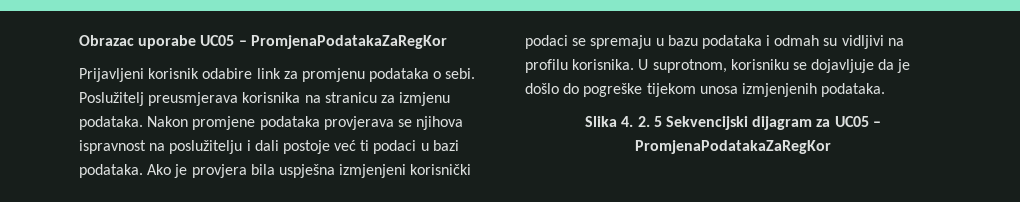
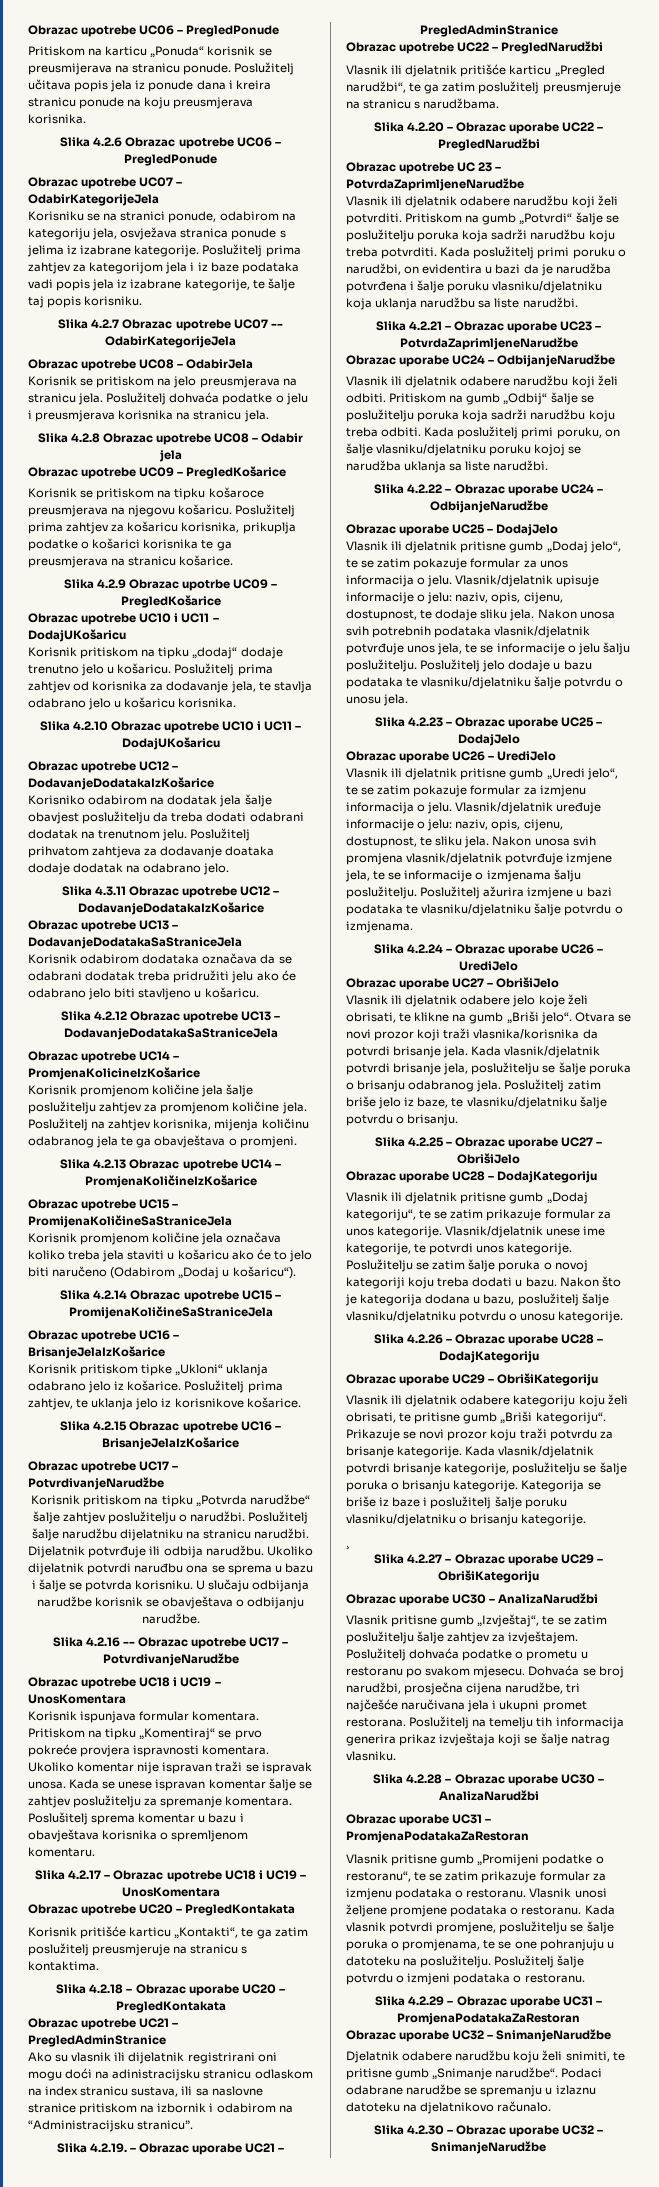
[79,35,447,49] [79,68,476,82] [79,92,451,106] [79,116,464,130] [79,140,459,154] [79,164,472,178] [525,35,904,49] [525,59,911,73] [525,83,886,97] [585,116,881,130] [635,140,831,154] Obrazac uporabe UC05 – PromjenaPodatakaZaRegKor // Prijavljeni korisnik odabire link za promjenu podataka o sebi. Poslužitelj preusmjerava korisnika na stranicu za izmjenu podataka. Nakon promjene podataka provjerava se njihova ispravnost na poslužitelju i dali postoje već ti podaci u bazi podataka. Ako je provjera bila uspješna izmjenjeni korisnički podaci se spremaju u bazu podataka i odmah su vidljivi na profilu korisnika. U suprotnom, korisniku se dojavljuje da je došlo do pogreške tijekom unosa izmjenjenih podataka. // Slika 4. 2. 5 Sekvencijski dijagram za UC05 – PromjenaPodatakaZaRegKor -> [28,25,280,37] [28,46,272,58] [28,62,295,75] [28,79,271,92] [28,97,254,109] [28,114,86,124] [60,137,281,149] [124,154,217,166] [28,177,183,189] [28,194,159,206] [28,211,296,223] [28,227,286,240] [27,244,301,257] [28,262,299,274] [28,278,295,291] [28,296,143,308] [58,319,283,331] [105,336,236,348] [28,359,254,371] [28,376,297,388] [28,392,308,405] [28,410,269,422] [37,433,304,445] [159,450,182,462] [28,466,287,479] [28,487,264,500] [28,504,296,517] [28,521,296,534] [28,538,232,551] [28,555,234,568] [63,579,278,591] [120,595,221,608] [28,613,219,625] [28,629,126,642] [28,647,283,659] [28,663,273,676] [28,681,312,693] [28,697,237,710] [39,721,302,733] [121,737,220,750] [28,761,179,773] [28,777,214,790] [28,794,272,807] [28,811,304,824] [28,828,251,841] [28,846,275,858] [28,863,230,875] [61,886,280,898] [77,902,264,915] [28,920,179,932] [28,937,242,949] [28,953,292,964] [28,970,296,983] [28,987,259,1000] [60,1011,281,1023] [63,1028,278,1040] [28,1051,180,1063] [28,1067,200,1080] [28,1084,254,1097] [28,1101,307,1114] [28,1118,309,1131] [28,1135,297,1148] [60,1159,281,1171] [84,1175,257,1188] [28,1199,179,1211] [28,1215,232,1228] [28,1232,282,1245] [28,1249,312,1262] [28,1266,296,1279] [60,1290,281,1302] [68,1306,273,1319] [28,1330,180,1342] [28,1346,165,1359] [28,1364,269,1376] [28,1380,283,1393] [28,1397,301,1410] [60,1421,281,1433] [102,1437,239,1450] [28,1461,179,1473] [28,1477,164,1490] [31,1494,310,1507] [32,1511,309,1524] [31,1528,310,1541] [28,1545,313,1558] [28,1563,313,1575] [31,1579,310,1592] [36,1596,305,1609] [141,1613,200,1624] [52,1637,289,1649] [102,1653,239,1666] [28,1677,221,1689] [28,1694,126,1704] [28,1711,260,1723] [28,1728,262,1740] [28,1744,270,1757] [28,1761,312,1774] [28,1778,312,1791] [28,1795,293,1808] [28,1812,244,1825] [28,1829,249,1842] [28,1847,95,1857] [35,1870,306,1882] [121,1887,220,1897] [28,1904,296,1916] [28,1926,308,1939] [28,1943,248,1956] [28,1961,99,1971] [56,1984,285,1996] [115,2001,226,2013] [28,2018,179,2030] [28,2035,166,2047] [28,2052,277,2064] [28,2068,313,2081] [28,2086,263,2097] [28,2103,293,2115] [28,2120,194,2132] [56,2143,285,2155] [419,25,558,37] [346,41,604,54] [346,64,605,77] [346,81,621,94] [346,98,500,109] [373,122,604,134] [437,138,540,151] [346,162,502,174] [346,178,524,191] [346,195,618,208] [346,212,619,225] [346,229,615,242] [346,246,626,259] [346,263,611,276] [346,280,603,293] [346,297,578,310] [375,321,602,333] [399,337,578,350] [346,354,616,367] [346,375,618,388] [346,392,594,405] [346,409,615,422] [346,426,620,439] [346,443,582,456] [346,460,549,473] [374,484,603,496] [429,500,548,513] [346,524,559,536] [346,541,621,553] [346,558,568,570] [346,575,600,587] [346,592,563,604] [346,609,615,621] [346,626,591,638] [346,642,630,655] [346,659,592,672] [346,676,623,689] [346,694,409,706] [374,717,603,729] [457,734,520,746] [346,751,557,763] [346,768,618,780] [346,785,586,797] [346,802,602,814] [346,819,563,831] [346,836,596,848] [346,853,613,865] [345,869,581,882] [346,886,612,899] [346,903,623,916] [346,921,413,933] [373,944,604,956] [459,961,518,971] [346,977,560,990] [346,994,588,1007] [346,1011,631,1024] [346,1028,598,1041] [346,1046,601,1058] [346,1062,631,1075] [346,1079,601,1092] [346,1096,607,1109] [346,1114,459,1126] [374,1137,603,1149] [457,1153,520,1164] [346,1171,598,1183] [346,1192,588,1204] [346,1209,611,1221] [346,1226,606,1238] [346,1243,573,1255] [346,1259,588,1272] [346,1276,621,1289] [345,1293,609,1306] [346,1311,624,1323] [373,1334,604,1346] [438,1351,539,1363] [346,1373,599,1386] [346,1394,628,1407] [346,1411,606,1424] [346,1428,613,1441] [346,1446,595,1458] [346,1462,627,1475] [346,1480,601,1492] [346,1496,567,1509] [346,1514,587,1526] [346,1545,349,1549] [374,1554,603,1566] [438,1570,539,1583] [346,1593,599,1606] [346,1614,607,1627] [346,1631,579,1644] [346,1648,588,1661] [346,1665,624,1678] [346,1682,581,1695] [346,1699,587,1712] [346,1716,624,1729] [346,1733,610,1746] [346,1751,396,1761] [373,1774,604,1786] [438,1790,539,1801] [346,1814,492,1826] [346,1831,529,1843] [346,1854,604,1866] [346,1871,606,1883] [346,1888,607,1900] [346,1904,615,1917] [346,1921,614,1934] [346,1939,614,1951] [346,1955,585,1968] [346,1973,585,1985] [375,1996,602,2008] [397,2013,580,2025] [346,2029,612,2042] [346,2050,625,2063] [346,2067,603,2080] [346,2084,596,2097] [346,2101,552,2114] [373,2125,604,2137] [431,2141,546,2154] Obrazac upotrebe UC06 – PregledPonude // Pritiskom na karticu „Ponuda“ korisnik se preusmijerava na stranicu ponude. Poslužitelj učitava popis jela iz ponude dana i kreira stranicu ponude na koju preusmjerava korisnika. // Slika 4.2.6 Obrazac upotrebe UC06 – PregledPonude // Obrazac upotrebe UC07 – OdabirKategorijeJela // Korisniku se na stranici ponude, odabirom na kategoriju jela, osvježava stranica ponude s jelima iz izabrane kategorije. Poslužitelj prima zahtjev za kategorijom jela i iz baze podataka vadi popis jela iz izabrane kategorije, te šalje taj popis korisniku. // Slika 4.2.7 Obrazac upotrebe UC07 -- OdabirKategorijeJela // Obrazac upotrebe UC08 – OdabirJela // Korisnik se pritiskom na jelo preusmjerava na stranicu jela. Poslužitelj dohvaća podatke o jelu i preusmjerava korisnika na stranicu jela. // Slika 4.2.8 Obrazac upotrebe UC08 – Odabir jela // Obrazac upotrebe UC09 – PregledKošarice // Korisnik se pritiskom na tipku košaroce preusmjerava na njegovu košaricu. Poslužitelj prima zahtjev za košaricu korisnika, prikuplja podatke o košarici korisnika te ga preusmjerava na stranicu košarice. // Slika 4.2.9 Obrazac upotrbe UC09 – PregledKošarice // Obrazac upotrebe UC10 i UC11 – DodajUKošaricu // Korisnik pritiskom na tipku „dodaj“ dodaje trenutno jelo u košaricu. Poslužitelj prima zahtjev od korisnika za dodavanje jela, te stavlja odabrano jelo u košaricu korisnika. // Slika 4.2.10 Obrazac upotrebe UC10 i UC11 – DodajUKošaricu // Obrazac upotrebe UC12 – DodavanjeDodatakaIzKošarice // Korisniko odabirom na dodatak jela šalje obavjest poslužitelju da treba dodati odabrani dodatak na trenutnom jelu. Poslužitelj prihvatom zahtjeva za dodavanje doataka dodaje dodatak na odabrano jelo. // Slika 4.3.11 Obrazac upotrebe UC12 – DodavanjeDodatakaIzKošarice // Obrazac upotrebe UC13 – DodavanjeDodatakaSaStraniceJela // Korisnik odabirom dodataka označava da se odabrani dodatak treba pridružiti jelu ako će odabrano jelo biti stavljeno u košaricu. // Slika 4.2.12 Obrazac upotrebe UC13 – DodavanjeDodatakaSaStraniceJela // Obrazac upotrebe UC14 – PromjenaKolicineIzKošarice // Korisnik promjenom količine jela šalje poslužitelju zahtjev za promjenom količine jela. Poslužitelj na zahtjev korisnika, mijenja količinu odabranog jela te ga obavještava o promjeni. // Slika 4.2.13 Obrazac upotrebe UC14 – PromjenaKoličineIzKošarice // Obrazac upotrebe UC15 – PromijenaKoličineSaStraniceJela // Korisnik promjenom količine jela označava koliko treba jela staviti u košaricu ako će to jelo biti naručeno (Odabirom „Dodaj u košaricu“). // Slika 4.2.14 Obrazac upotrebe UC15 – PromijenaKoličineSaStraniceJela // Obrazac upotrebe UC16 – BrisanjeJelaIzKošarice // Korisnik pritiskom tipke „Ukloni“ uklanja odabrano jelo iz košarice. Poslužitelj prima zahtjev, te uklanja jelo iz korisnikove košarice. // Slika 4.2.15 Obrazac upotrebe UC16 – BrisanjeJelaIzKošarice // Obrazac upotrebe UC17 – PotvrdivanjeNarudžbe // Korisnik pritiskom na tipku „Potvrda narudžbe“ šalje zahtjev poslužitelju o narudžbi. Poslužitelj šalje narudžbu dijelatniku na stranicu narudžbi. Dijelatnik potvrđuje ili odbija narudžbu. Ukoliko dijelatnik potvrdi naruđbu ona se sprema u bazu i šalje se potvrda korisniku. U slučaju odbijanja narudžbe korisnik se obavještava o odbijanju narudžbe. // Slika 4.2.16 -- Obrazac upotrebe UC17 – PotvrdivanjeNarudžbe // Obrazac upotrebe UC18 i UC19 – UnosKomentara // Korisnik ispunjava formular komentara. Pritiskom na tipku „Komentiraj“ se prvo pokreće provjera ispravnosti komentara. Ukoliko komentar nije ispravan traži se ispravak unosa. Kada se unese ispravan komentar šalje se zahtjev poslužitelju za spremanje komentara. Poslušitelj sprema komentar u bazu i obavještava korisnika o spremljenom komentaru. // Slika 4.2.17 – Obrazac upotrebe UC18 i UC19 – UnosKomentara // Obrazac upotrebe UC20 – PregledKontakata // Korisnik pritišće karticu „Kontakti“, te ga zatim poslužitelj preusmjeruje na stranicu s kontaktima. // Slika 4.2.18 – Obrazac uporabe UC20 – PregledKontakata // Obrazac upotrebe UC21 – PregledAdminStranice // Ako su vlasnik ili dijelatnik registrirani oni mogu doći na adinistracijsku stranicu odlaskom na index stranicu sustava, ili sa naslovne stranice pritiskom na izbornik i odabirom na “Administracijsku stranicu”. // Slika 4.2.19. – Obrazac uporabe UC21 – PregledAdminStranice // Obrazac upotrebe UC22 – PregledNarudžbi // Vlasnik ili djelatnik pritišće karticu „Pregled narudžbi“, te ga zatim poslužitelj preusmjeruje na stranicu s narudžbama. // Slika 4.2.20 – Obrazac uporabe UC22 – PregledNarudžbi // Obrazac upotrebe UC 23 – PotvrdaZaprimljeneNarudžbe // Vlasnik ili djelatnik odabere narudžbu koji želi potvrditi. Pritiskom na gumb „Potvrdi“ šalje se poslužitelju poruka koja sadrži narudžbu koju treba potvrditi. Kada poslužitelj primi poruku o narudžbi, on evidentira u bazi da je narudžba potvrđena i šalje poruku vlasniku/djelatniku koja uklanja narudžbu sa liste narudžbi. // Slika 4.2.21 – Obrazac uporabe UC23 – PotvrdaZaprimljeneNarudžbe // Obrazac uporabe UC24 – OdbijanjeNarudžbe // Vlasnik ili djelatnik odabere narudžbu koji želi odbiti. Pritiskom na gumb „Odbij“ šalje se poslužitelju poruka koja sadrži narudžbu koju treba odbiti. Kada poslužitelj primi poruku, on šalje vlasniku/djelatniku poruku kojoj se narudžba uklanja sa liste narudžbi. // Slika 4.2.22 – Obrazac uporabe UC24 – OdbijanjeNarudžbe // Obrazac uporabe UC25 – DodajJelo // Vlasnik ili djelatnik pritisne gumb „Dodaj jelo“, te se zatim pokazuje formular za unos informacija o jelu. Vlasnik/djelatnik upisuje informacije o jelu: naziv, opis, cijenu, dostupnost, te dodaje sliku jela. Nakon unosa svih potrebnih podataka vlasnik/djelatnik potvrđuje unos jela, te se informacije o jelu šalju poslužitelju. Poslužitelj jelo dodaje u bazu podataka te vlasniku/djelatniku šalje potvrdu o unosu jela. // Slika 4.2.23 – Obrazac uporabe UC25 – DodajJelo // Obrazac uporabe UC26 – UrediJelo // Vlasnik ili djelatnik pritisne gumb „Uredi jelo“, te se zatim pokazuje formular za izmjenu informacija o jelu. Vlasnik/djelatnik uređuje informacije o jelu: naziv, opis, cijenu, dostupnost, te sliku jela. Nakon unosa svih promjena vlasnik/djelatnik potvrđuje izmjene jela, te se informacije o izmjenama šalju poslužitelju. Poslužitelj ažurira izmjene u bazi podataka te vlasniku/djelatniku šalje potvrdu o izmjenama. // Slika 4.2.24 – Obrazac uporabe UC26 – UrediJelo // Obrazac uporabe UC27 – ObrišiJelo // Vlasnik ili djelatnik odabere jelo koje želi obrisati, te klikne na gumb „Briši jelo“. Otvara se novi prozor koji traži vlasnika/korisnika da potvrdi brisanje jela. Kada vlasnik/djelatnik potvrdi brisanje jela, poslužitelju se šalje poruka o brisanju odabranog jela. Poslužitelj zatim briše jelo iz baze, te vlasniku/djelatniku šalje potvrdu o brisanju. // Slika 4.2.25 – Obrazac uporabe UC27 – ObrišiJelo // Obrazac uporabe UC28 – DodajKategoriju // Vlasnik ili djelatnik pritisne gumb „Dodaj kategoriju“, te se zatim prikazuje formular za unos kategorije. Vlasnik/djelatnik unese ime kategorije, te potvrdi unos kategorije. Poslužitelju se zatim šalje poruka o novoj kategoriji koju treba dodati u bazu. Nakon što je kategorija dodana u bazu, poslužitelj šalje vlasniku/djelatniku potvrdu o unosu kategorije. // Slika 4.2.26 – Obrazac uporabe UC28 – DodajKategoriju // Obrazac uporabe UC29 – ObrišiKategoriju // Vlasnik ili djelatnik odabere kategoriju koju želi obrisati, te pritisne gumb „Briši kategoriju“. Prikazuje se novi prozor koju traži potvrdu za brisanje kategorije. Kada vlasnik/djelatnik potvrdi brisanje kategorije, poslužitelju se šalje poruka o brisanju kategorije. Kategorija se briše iz baze i poslužitelj šalje poruku vlasniku/djelatniku o brisanju kategorije. // ¸ // Slika 4.2.27 – Obrazac uporabe UC29 – ObrišiKategoriju // Obrazac uporabe UC30 – AnalizaNarudžbi // Vlasnik pritisne gumb „Izvještaj“, te se zatim poslužitelju šalje zahtjev za izvještajem. Poslužitelj dohvaća podatke o prometu u restoranu po svakom mjesecu. Dohvaća se broj narudžbi, prosječna cijena narudžbe, tri najčešće naručivana jela i ukupni promet restorana. Poslužitelj na temelju tih informacija generira prikaz izvještaja koji se šalje natrag vlasniku. // Slika 4.2.28 – Obrazac uporabe UC30 – AnalizaNarudžbi // Obrazac uporabe UC31 – PromjenaPodatakaZaRestoran // Vlasnik pritisne gumb „Promijeni podatke o restoranu“, te se zatim prikazuje formular za izmjenu podataka o restoranu. Vlasnik unosi željene promjene podataka o restoranu. Kada vlasnik potvrdi promjene, poslužitelju se šalje poruka o promjenama, te se one pohranjuju u datoteku na poslužitelju. Poslužitelj šalje potvrdu o izmjeni podataka o restoranu. // Slika 4.2.29 – Obrazac uporabe UC31 – PromjenaPodatakaZaRestoran // Obrazac uporabe UC32 – SnimanjeNarudžbe // Djelatnik odabere narudžbu koju želi snimiti, te pritisne gumb „Snimanje narudžbe“. Podaci odabrane narudžbe se spremanju u izlaznu datoteku na djelatnikovo računalo. // Slika 4.2.30 – Obrazac uporabe UC32 – SnimanjeNarudžbe

